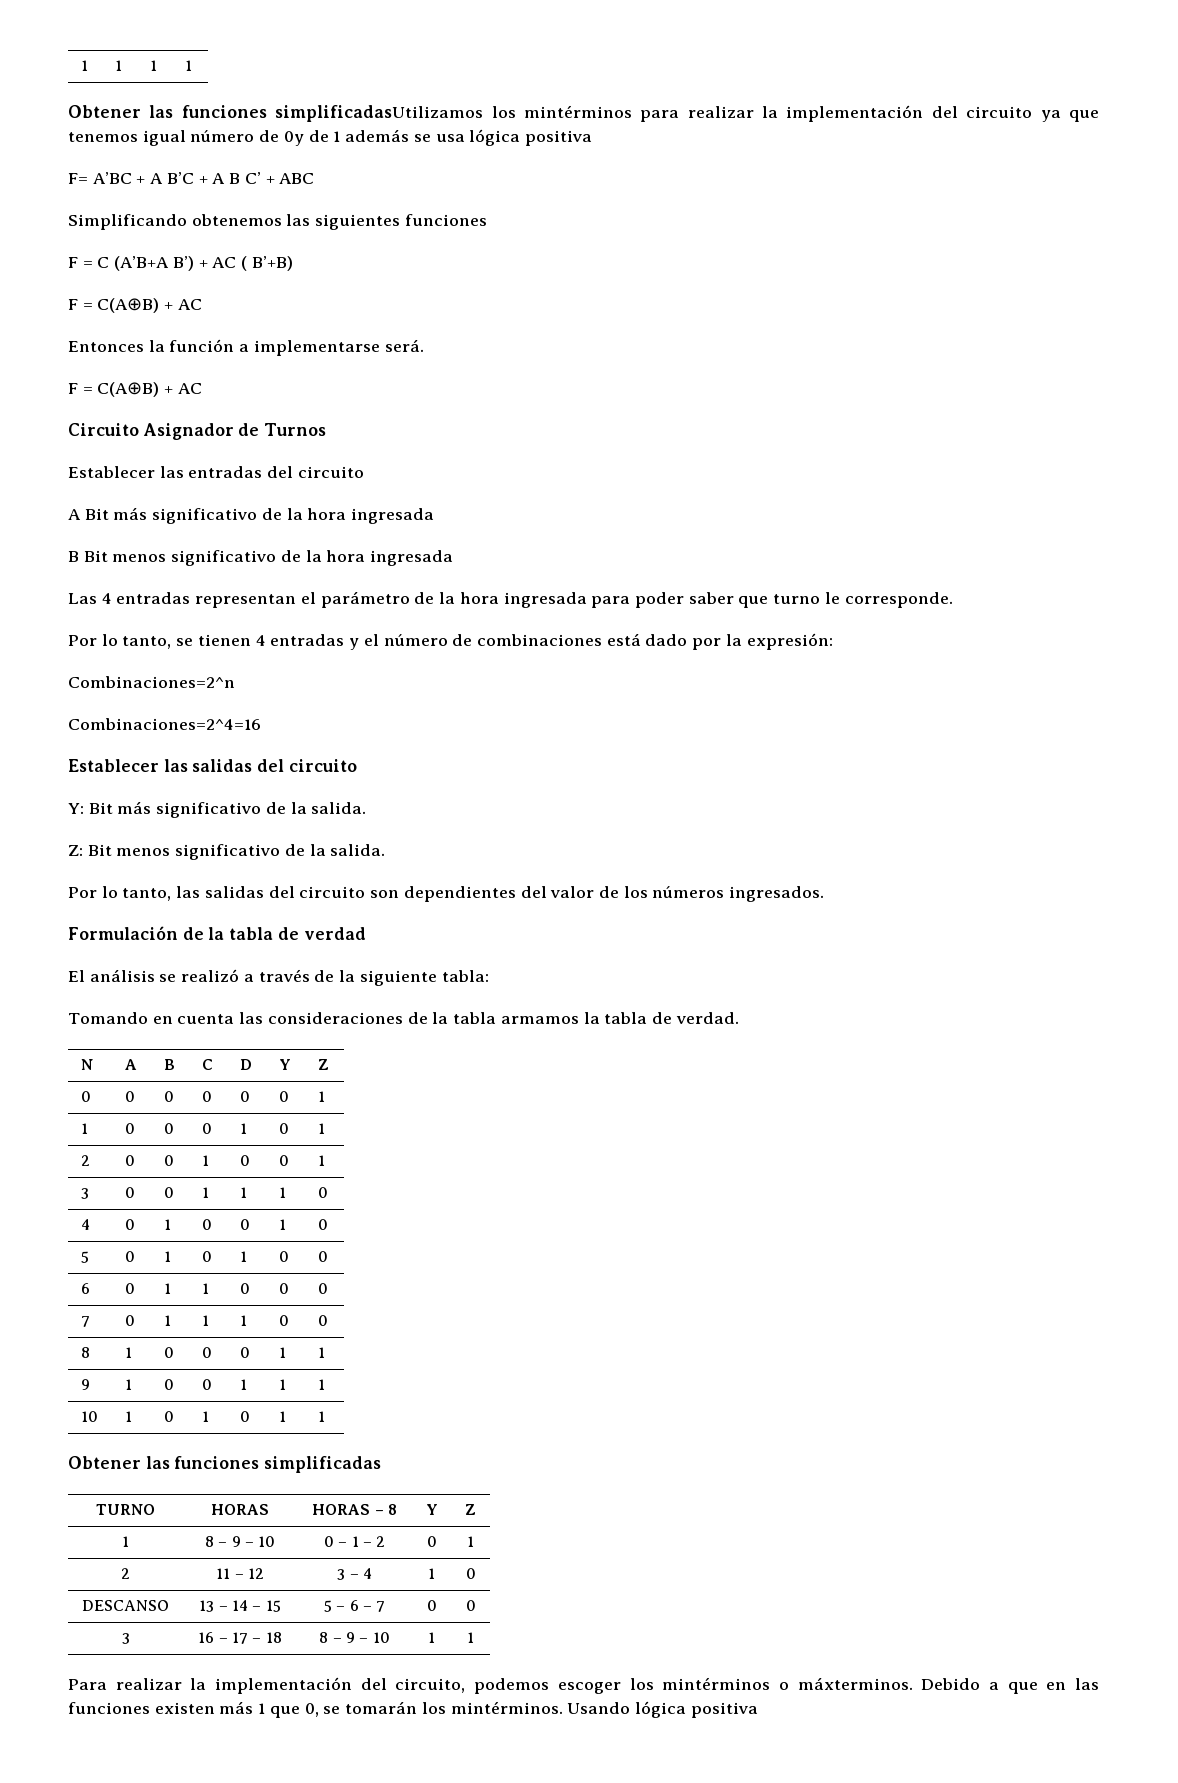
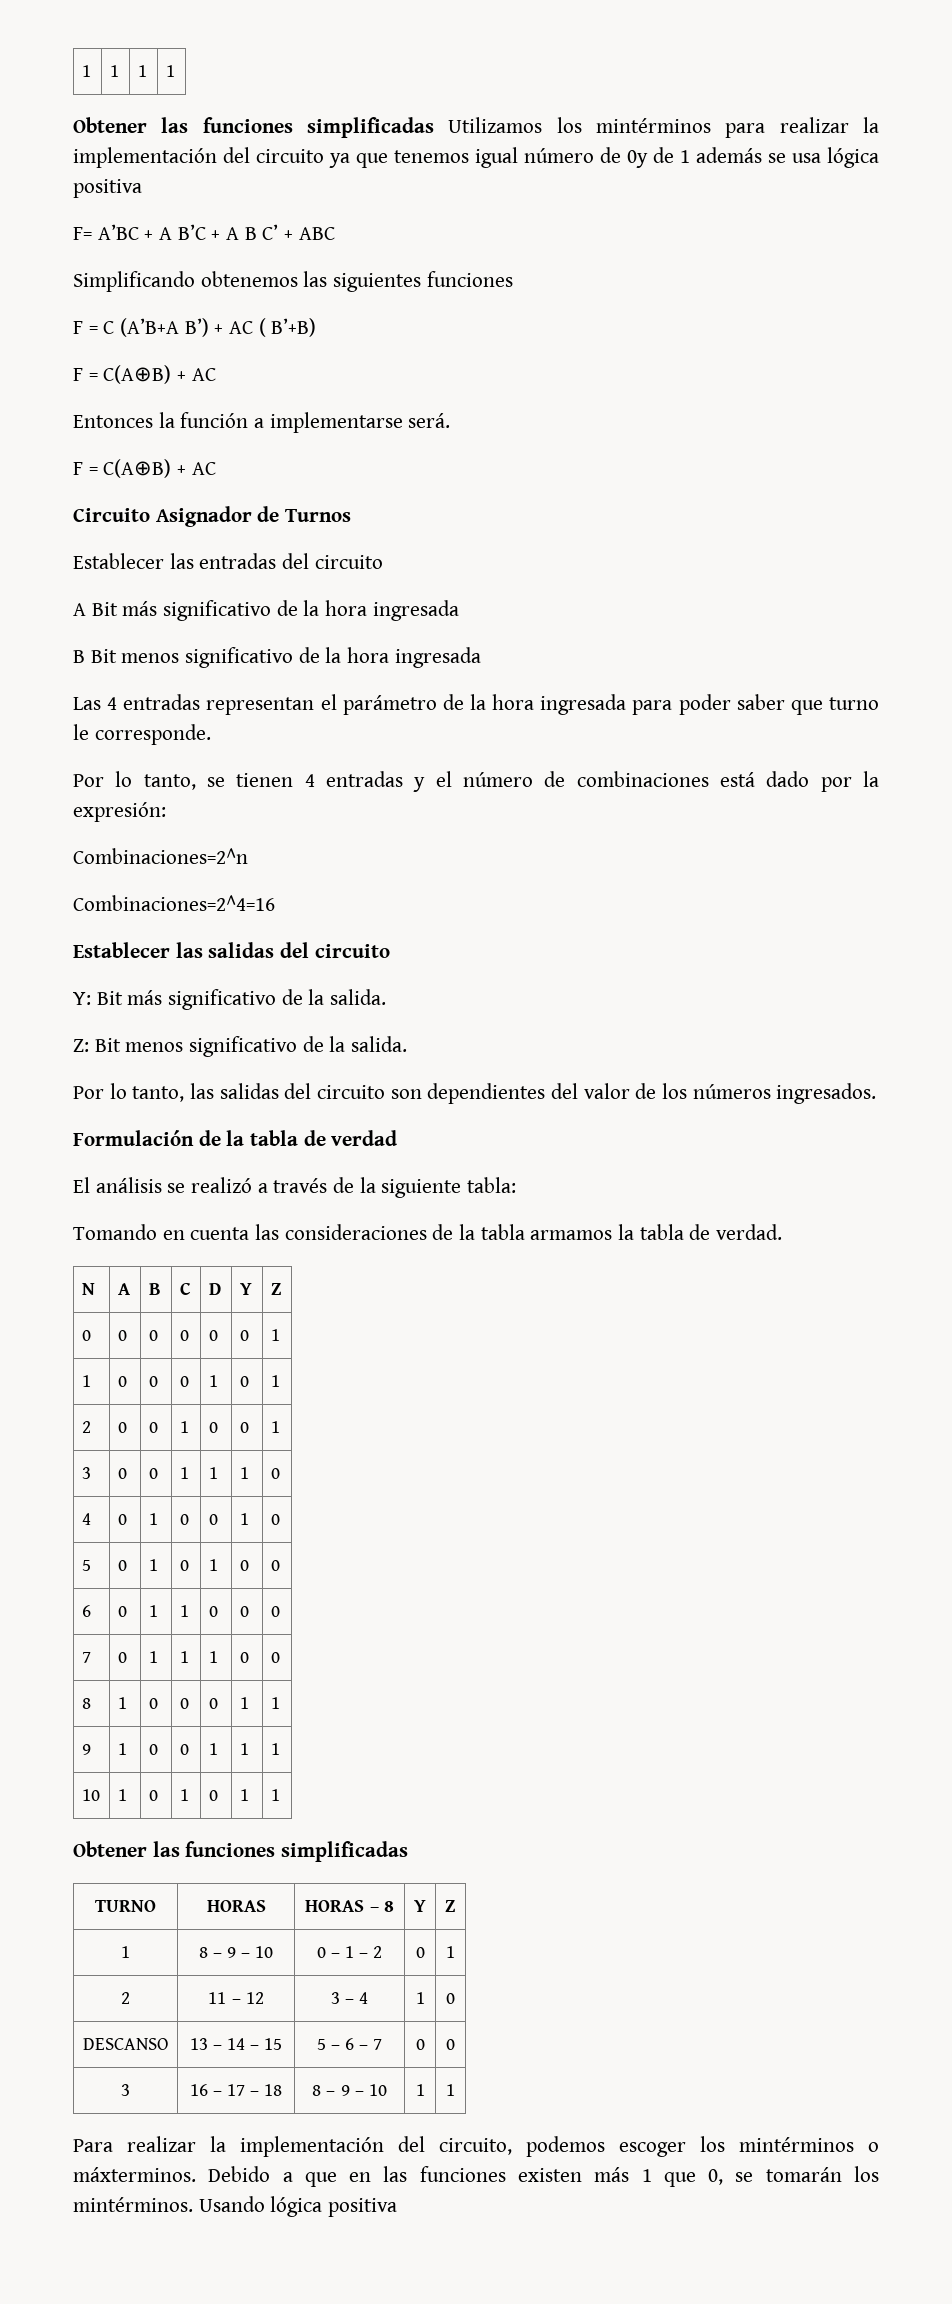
[275,105,484,122] simplificadasUtilizamos -> [307,117,543,138] simplificadas Utilizamos

